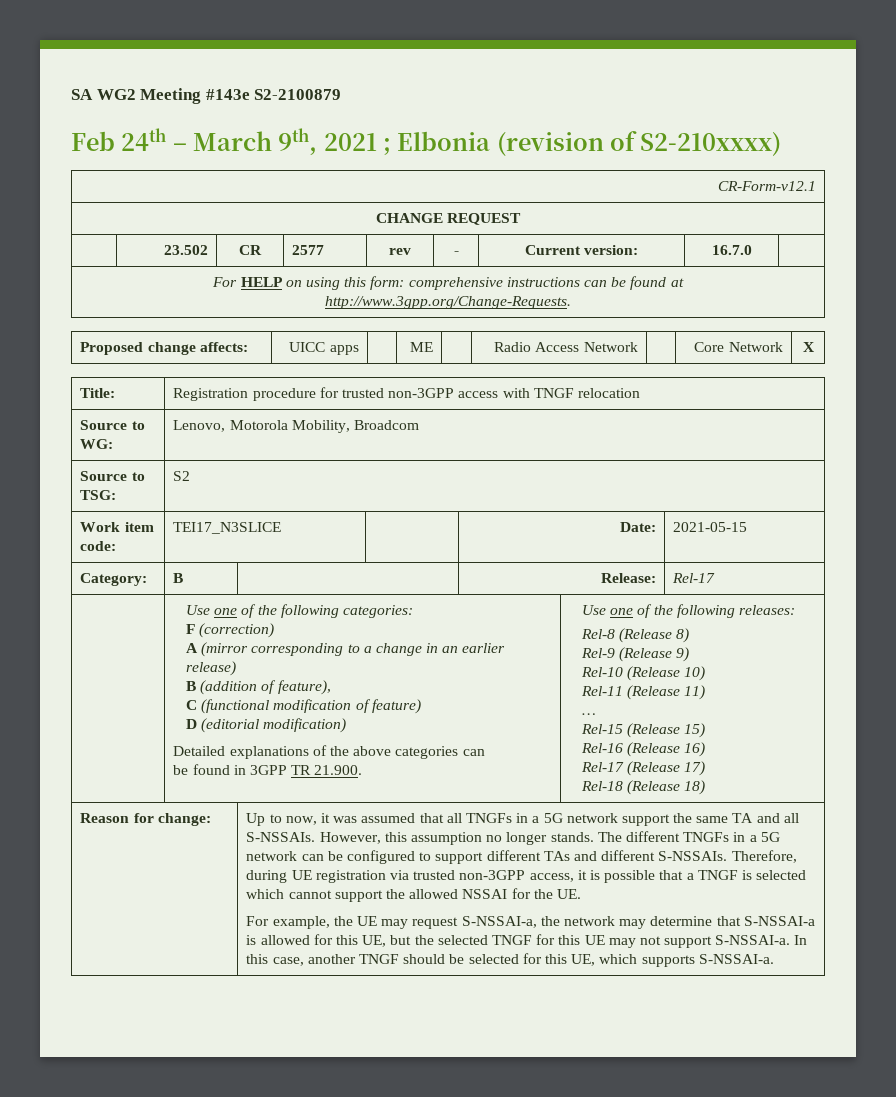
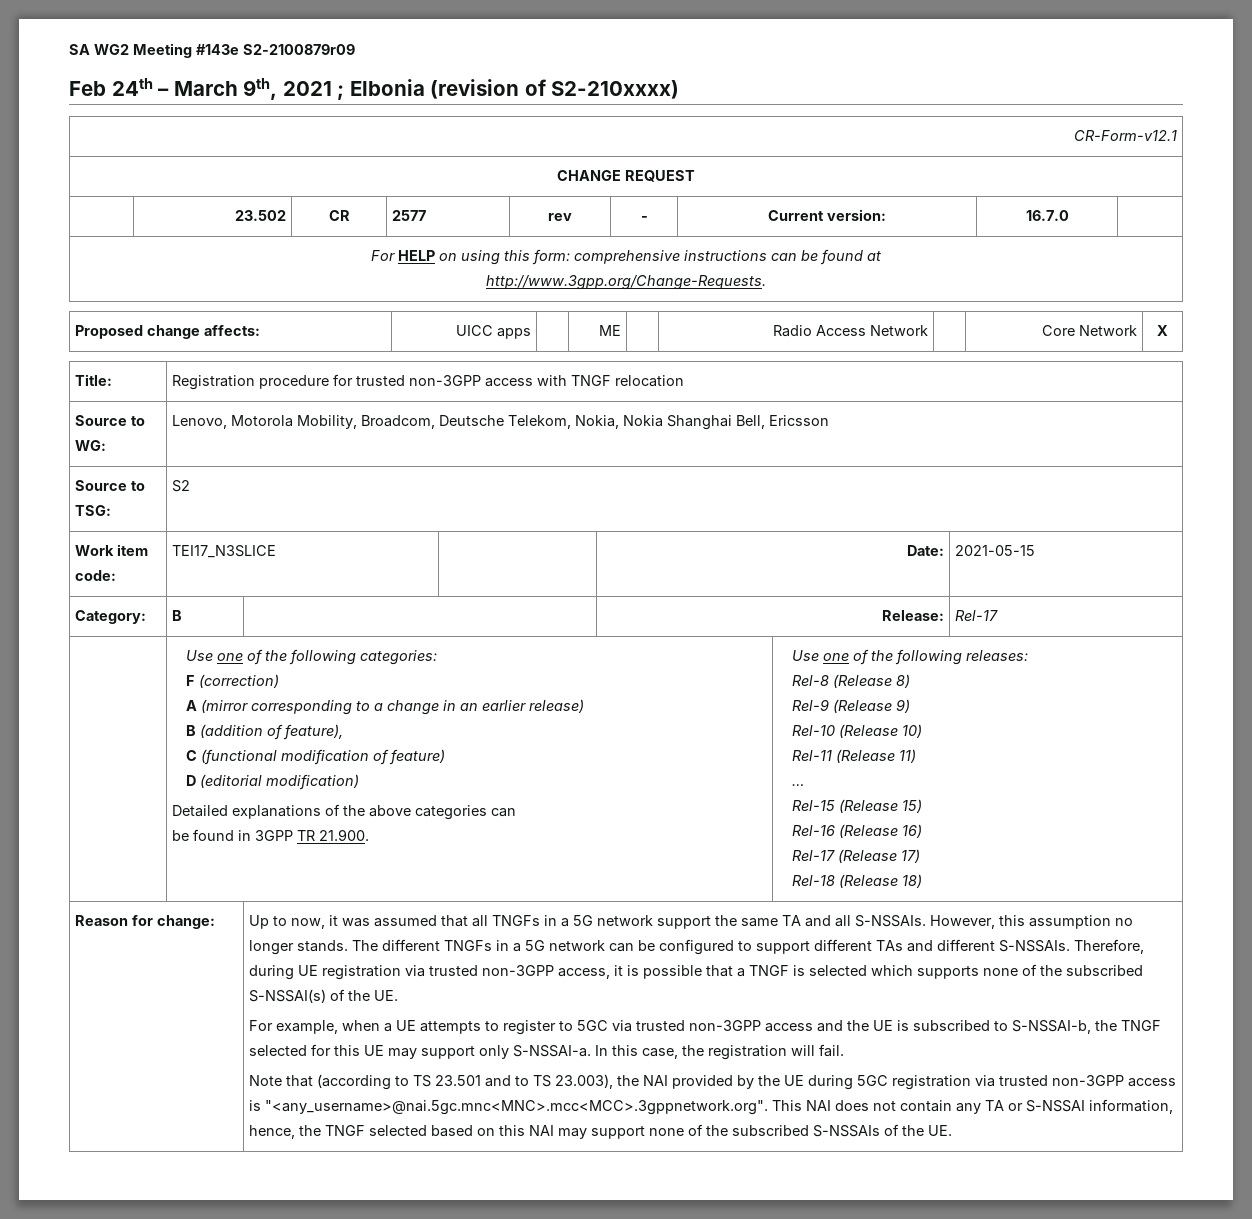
[254,89,342,100] S2-2100879 -> [243,44,355,55] S2-2100879r09
[354,420,420,430] Broadcom -> [361,415,830,430] Broadcom, Deutsche Telekom, Nokia, Nokia Shanghai Bell, Ericsson
[288,888,581,902] [246,916,815,929] [246,934,532,947] cannot support the allowed NSSAI for the UE. // For example, the UE may request S-NSSAI-a, the network may determine that S-NSSAI-a is allowed for this UE, but the selected TNGF -> [917,964,1144,979] [249,989,399,1003] [249,1020,1162,1035] [249,1045,308,1056] supports none of the subscribed S-NSSAI(s) of the UE. // For example, when a UE attempts to register to 5GC via trusted non-3GPP access and the UE is subscribed to S-NSSAI-b, the TNGF selected
[639,936,713,948] not support -> [421,1045,510,1059] support only
[307,953,774,967] another TNGF should be selected for this UE, which supports S-NSSAI-a. -> [682,1044,845,1060] [249,1074,1177,1090] [249,1099,1174,1115] [249,1124,953,1139] the registration will fail. // Note that (according to TS 23.501 and to TS 23.003), the NAI provided by the UE during 5GC registration via trusted non-3GPP access is "<any_username>@nai.5gc.mnc<MNC>.mcc<MCC>.3gppnetwork.org". This NAI does not contain any TA or S-NSSAI information, hence, the TNGF selected based on this NAI may support none of the subscribed S-NSSAIs of the UE.

